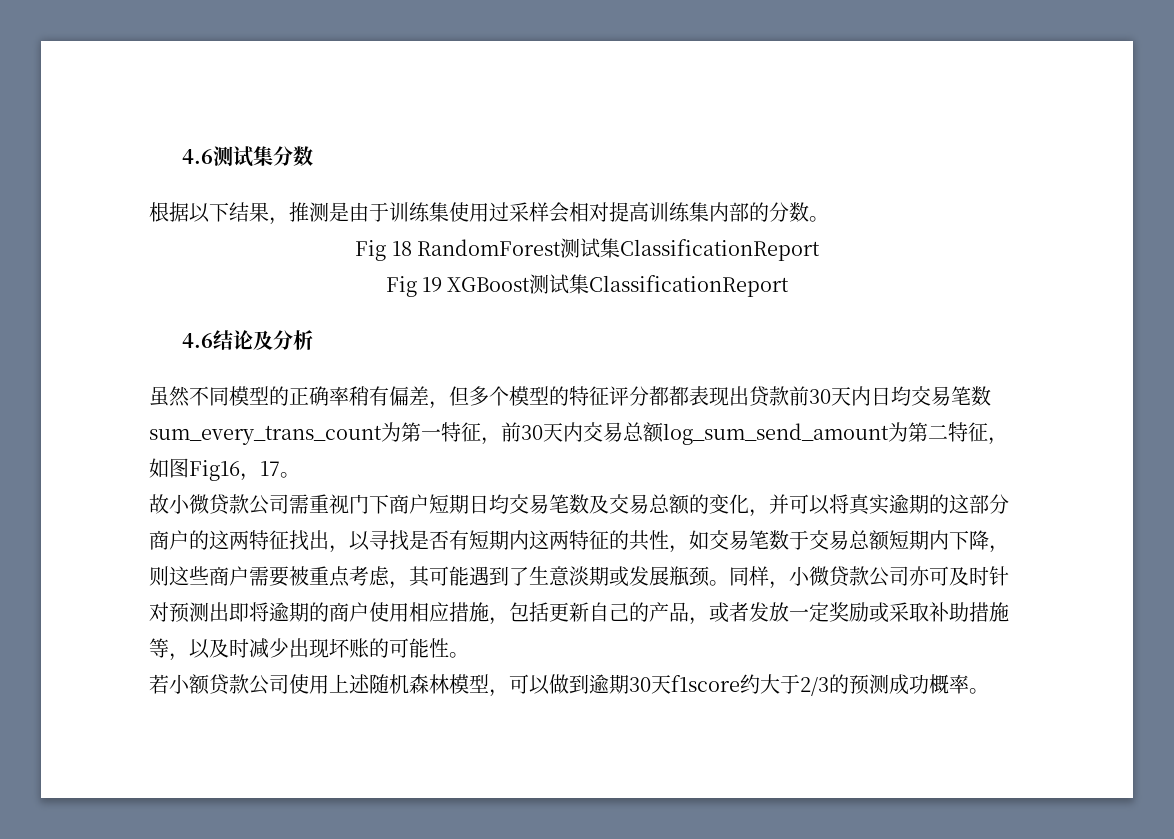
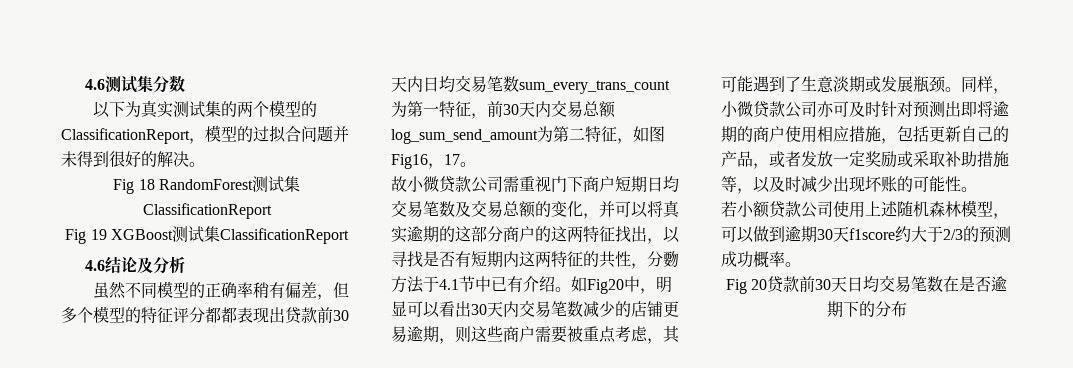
[149,202,809,225] 根据以下结果，推测是由于训练集使用过采样会相对提高训练集内部的分数 -> [93,100,318,118] [61,125,349,144] [61,151,189,167] 以下为真实测试集的两个模型的ClassificationReport，模型的过拟合问题并未得到很好的解决
[689,530,989,551] 如交易笔数于交易总额短期内下降 -> [647,251,679,267] [391,276,672,294] [391,300,679,318] [391,326,439,343] 分覅方法于4.1节中已有介绍。如Fig20中，明显可以看出30天内交易笔数减少的店铺更易逾期
(989, 691) none -> [725,275,1008,294] [826,301,907,317] // Fig 20贷款前30天日均交易笔数在是否逾期下的分布

